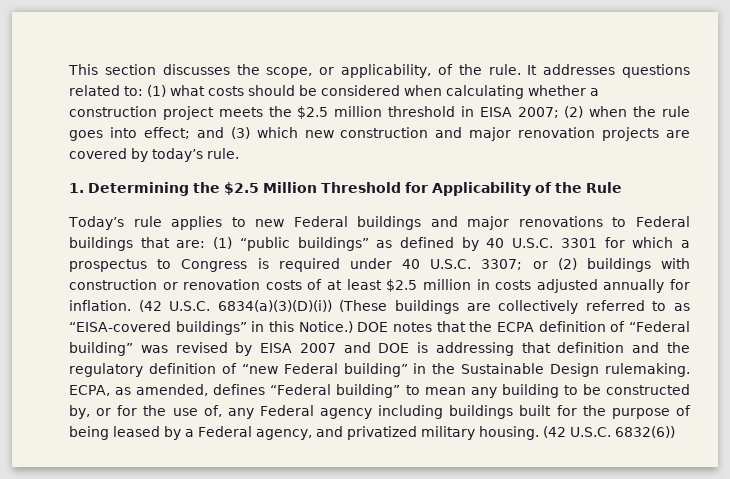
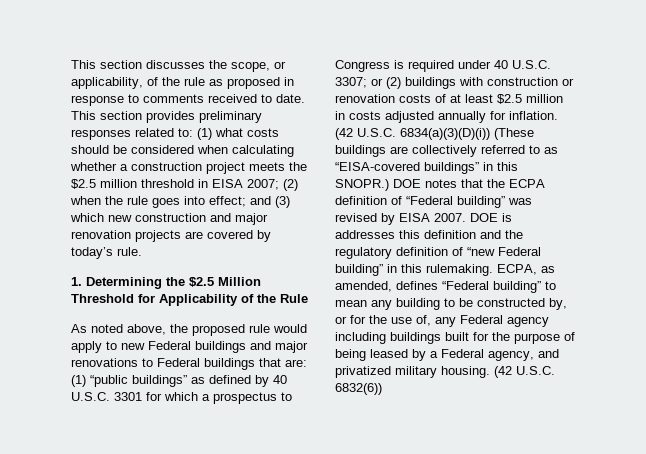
[488,64,690,78] rule. It addresses questions -> [184,77,294,89] [71,94,305,106] [71,111,262,123] [71,129,131,140] rule as proposed in response to comments received to date. This section provides preliminary responses
[68,216,223,230] Today’s rule applies -> [71,324,307,336] [71,341,102,353] As noted above, the proposed rule would apply
[298,321,353,333] Notice.) -> [335,179,389,191] SNOPR.)
[299,342,551,356] 2007 and DOE is addressing that -> [434,213,512,222] [335,230,420,239] 2007. DOE is addresses this
[432,363,600,377] the Sustainable Design -> [401,264,422,273] this

